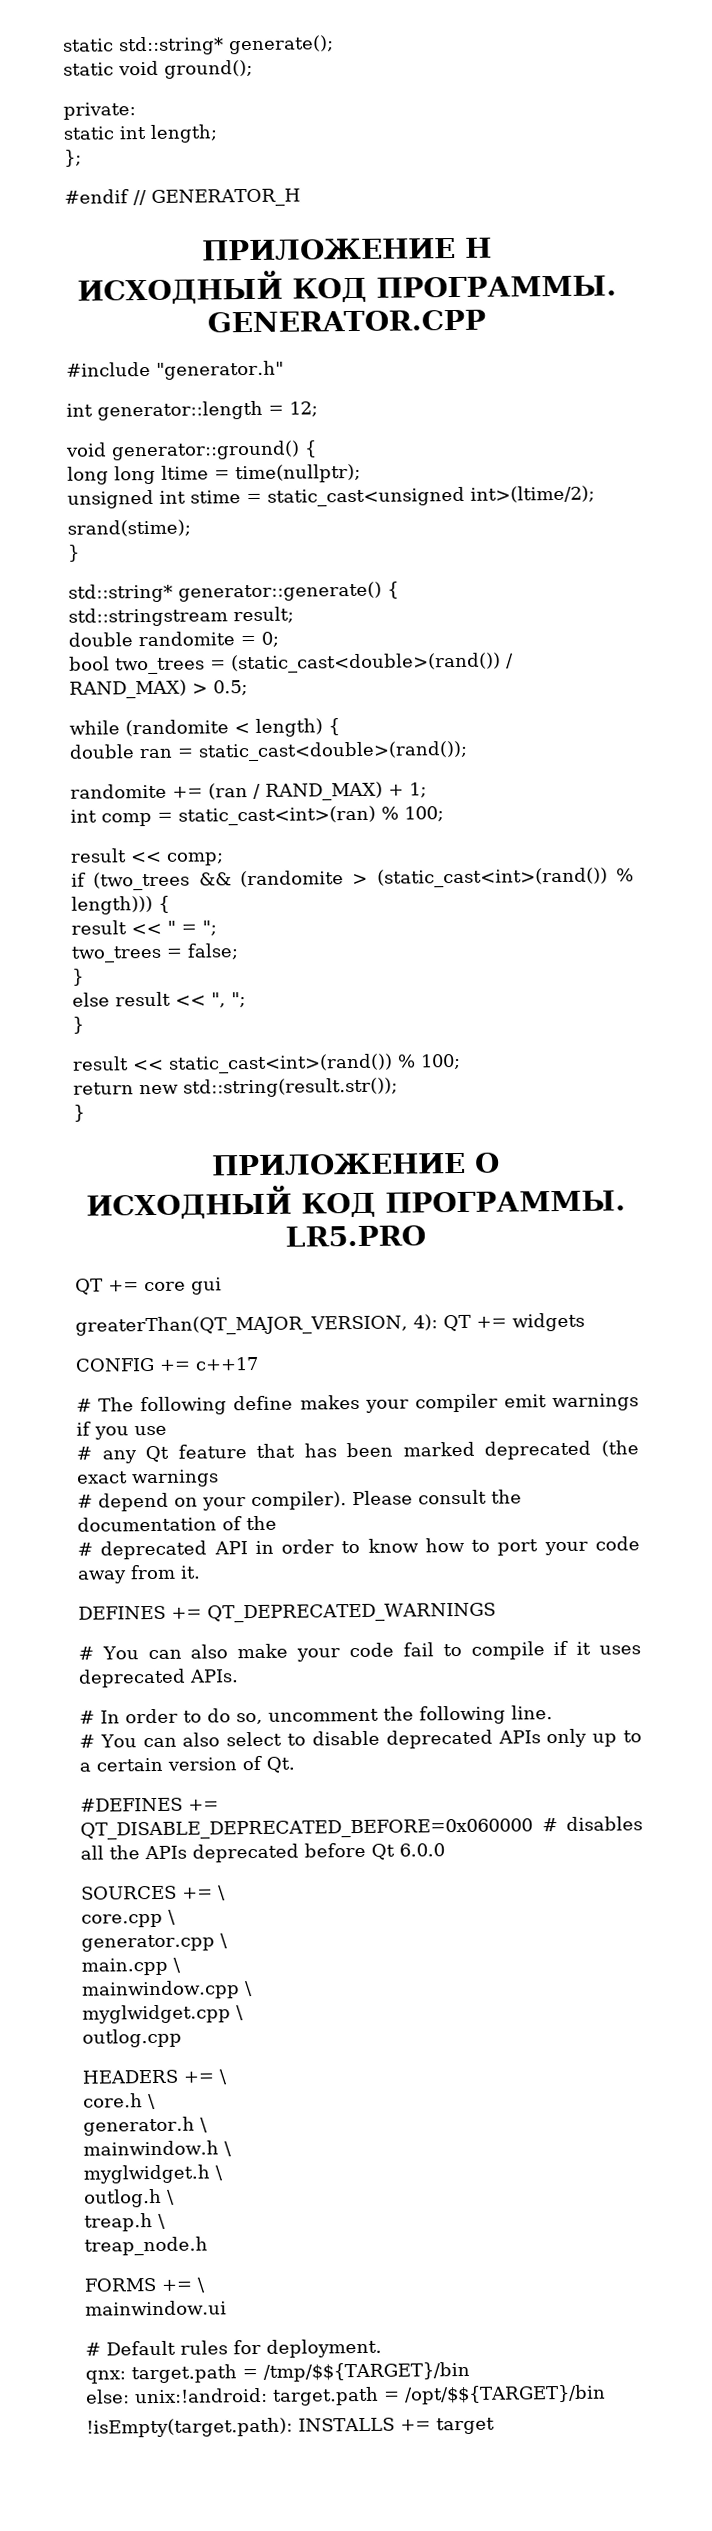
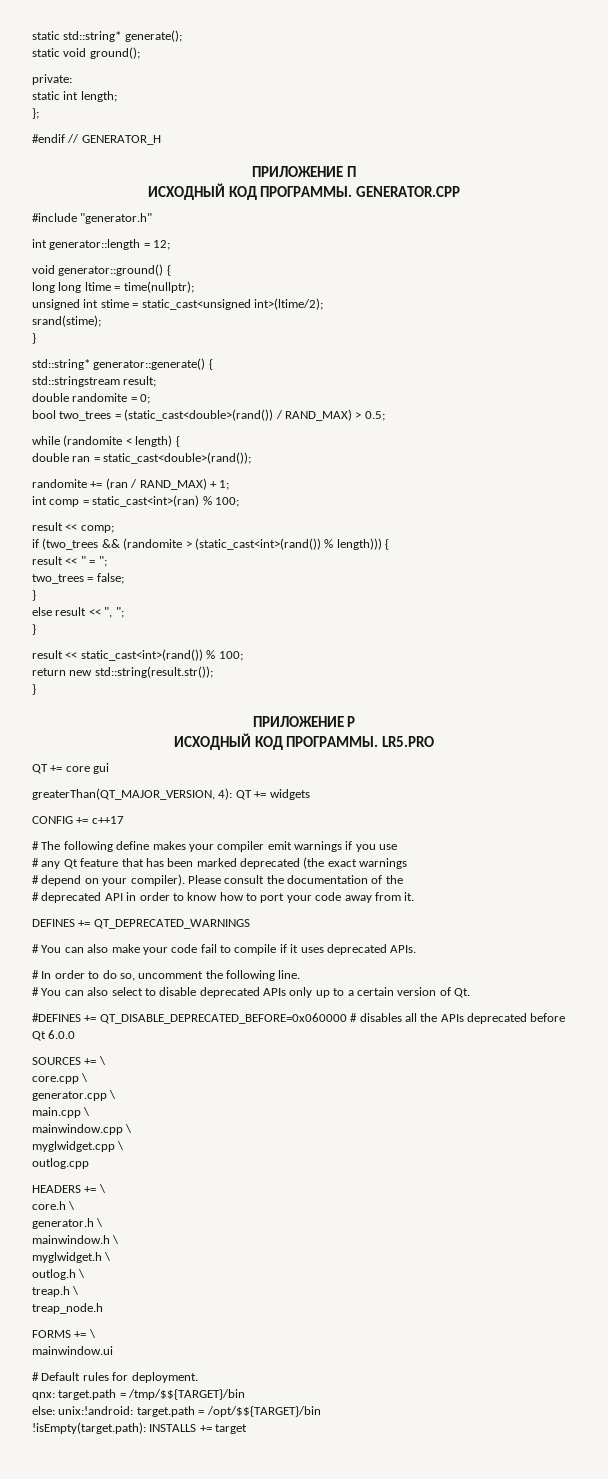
[463,237,492,258] Н -> [346,166,356,177] П
[473,1152,500,1173] О -> [347,716,356,727] Р

